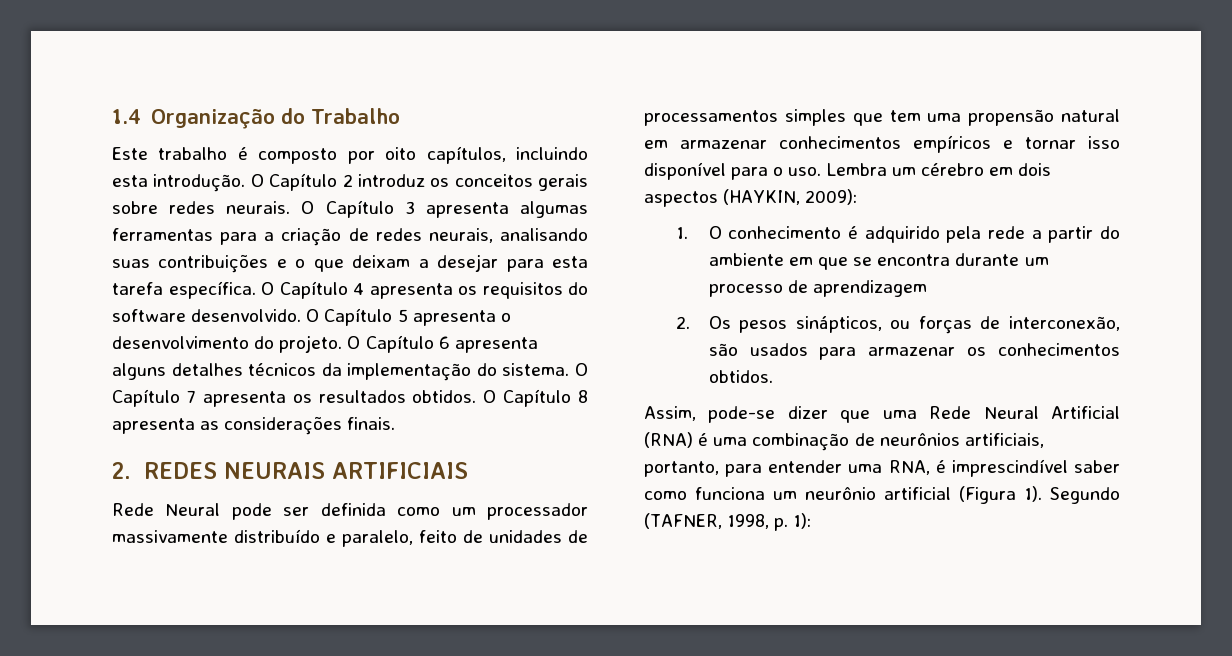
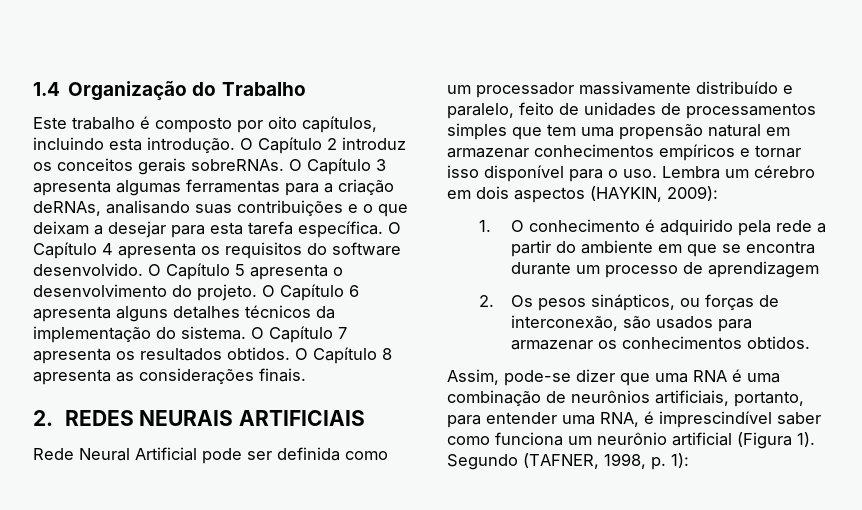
[112,201,291,214] sobre redes neurais. -> [191,159,284,171] sobreRNAs.
[348,228,493,243] de redes neurais, -> [33,201,101,216] deRNAs,
(221, 509) none -> [135,447,197,461] Artificial
[929,406,1120,419] [644,432,693,448] Rede Neural Artificial (RNA) -> [693,370,727,382] RNA

